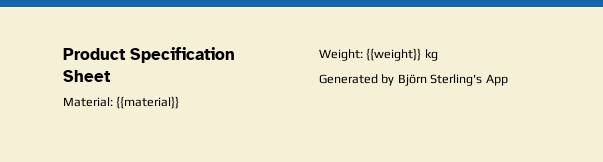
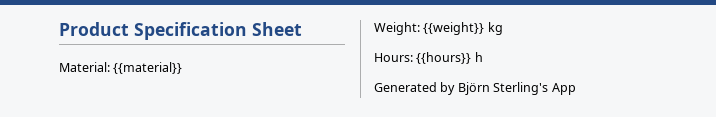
(438, 55) none -> [374,52,483,64] // Hours: {{hours}} h

